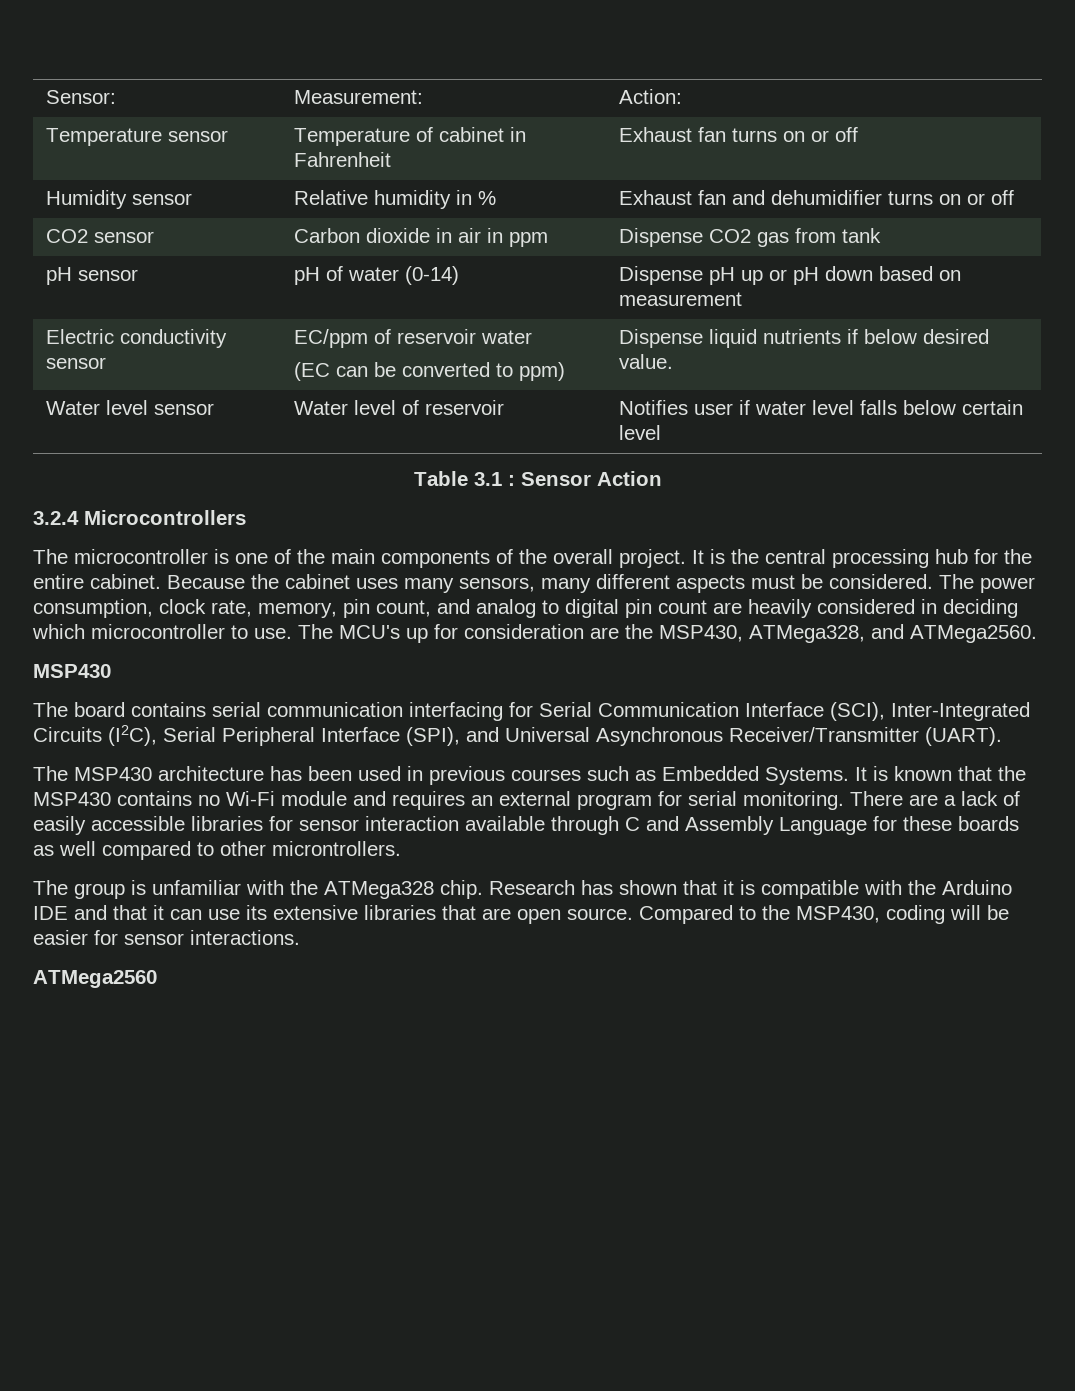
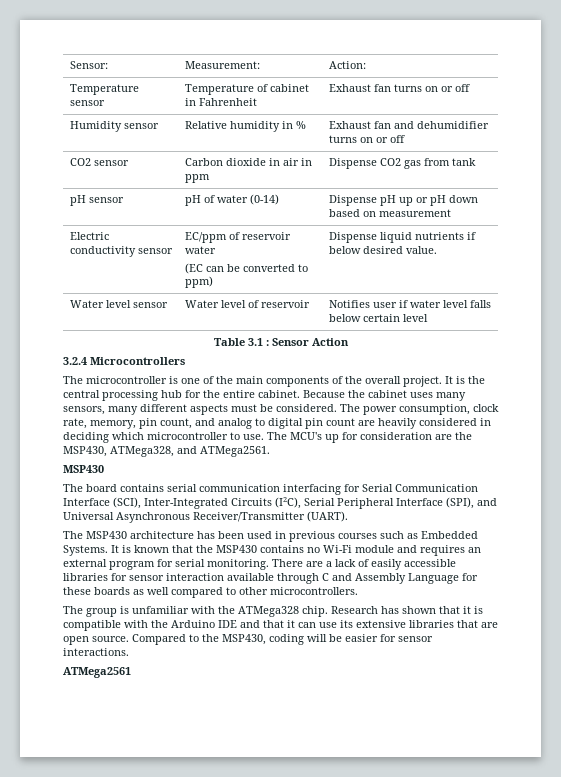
[910,625,1037,643] ATMega2560. -> [200,446,270,457] ATMega2561.
[272,841,401,856] microntrollers. -> [270,587,358,595] microcontrollers.
[33,970,157,988] ATMega2560 -> [63,667,131,678] ATMega2561

